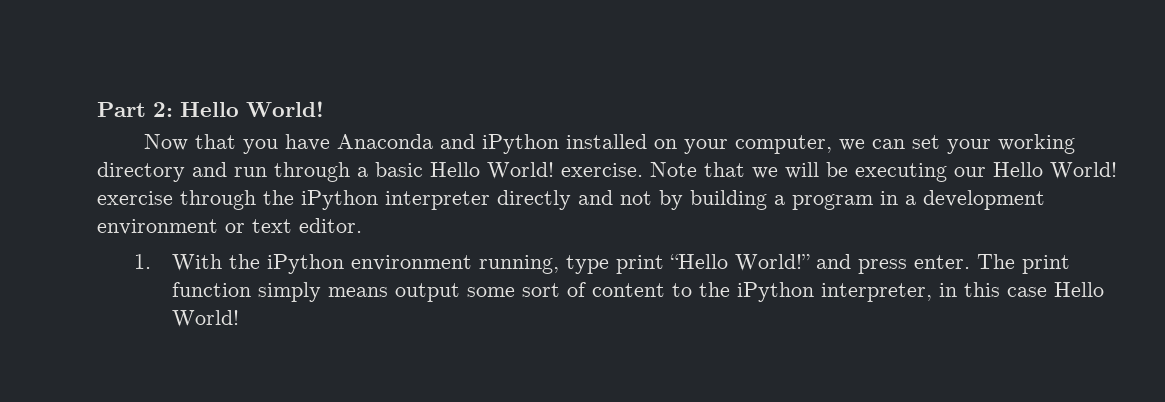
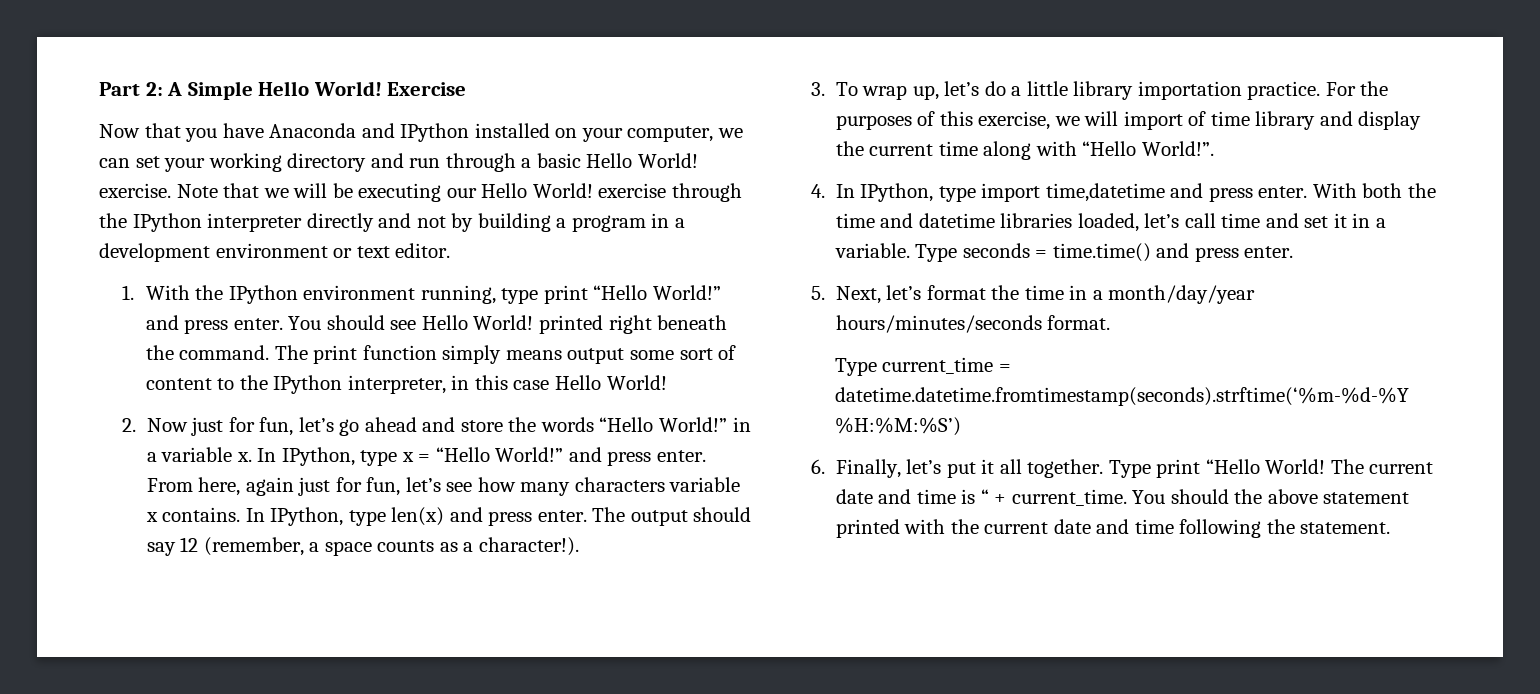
[180,101,324,117] Hello World! -> [167,81,467,100] A Simple Hello World! Exercise
[481,134,559,154] iPython -> [400,123,470,142] IPython
[301,190,378,210] iPython -> [132,213,202,232] IPython
[266,254,344,274] iPython -> [228,285,298,304] IPython
(970, 262) none -> [288,315,728,334] [145,345,270,360] You should see Hello World! printed right beneath the command.
[736,282,814,302] iPython -> [273,375,343,394] IPython
(239, 318) none -> [122,417,751,436] [146,447,707,466] [146,477,741,496] [145,507,752,526] [146,537,579,556] [811,81,1389,100] [835,111,1422,130] [835,141,1214,160] [811,183,1436,202] [835,213,1387,232] [834,243,1294,262] [811,285,1256,304] [835,315,1111,333] [834,357,1011,376] [834,387,1409,406] [834,417,961,436] [811,459,1434,478] [835,489,1410,506] [835,519,1391,538] // 2. Now just for fun, let’s go ahead and store the words “Hello World!” in a variable x. In IPython, type x = “Hello World!” and press enter. From here, again just for fun, let’s see how many characters variable x contains. In IPython, type len(x) and press enter. The output should say 12 (remember, a space counts as a character!). // 3. To wrap up, let’s do a little library importation practice. For the purposes of this exercise, we will import of time library and display the current time along with “Hello World!”. // 4. In IPython, type import time,datetime and press enter. With both the time and datetime libraries loaded, let’s call time and set it in a variable. Type seconds = time.time() and press enter. // 5. Next, let’s format the time in a month/day/year hours/minutes/seconds format. // Type current_time = datetime.datetime.fromtimestamp(seconds).strftime(‘%m-%d-%Y %H:%M:%S’) // 6. Finally, let’s put it all together. Type print “Hello World! The current date and time is “ + current_time. You should the above statement printed with the current date and time following the statement.

